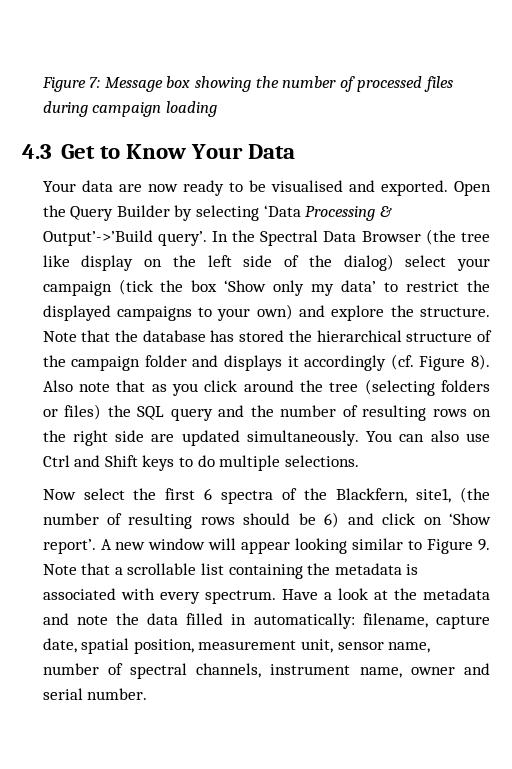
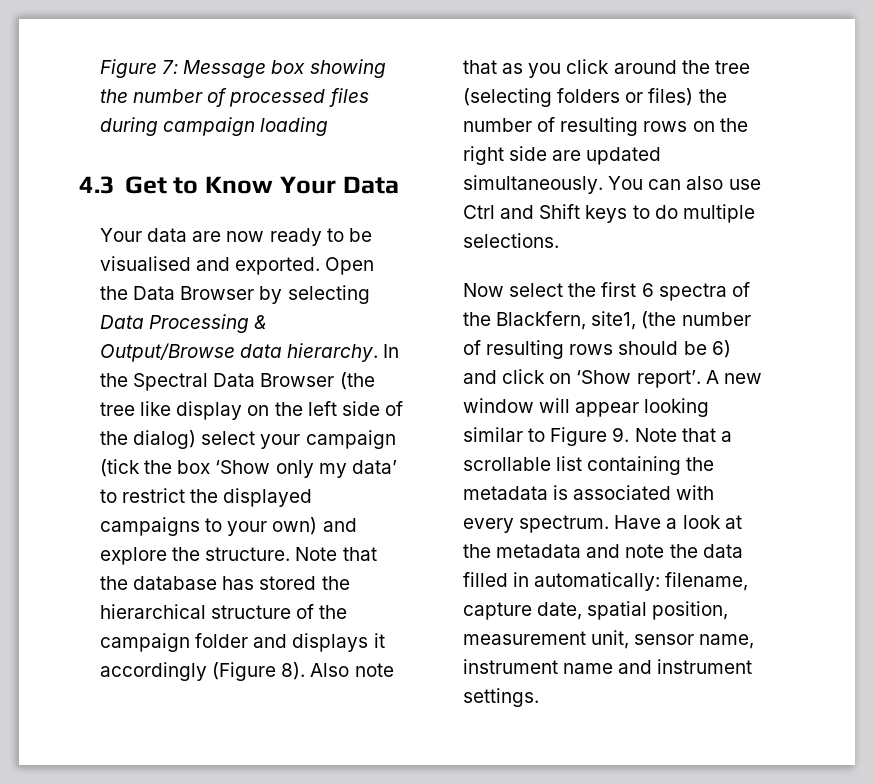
[70,205,170,221] Query Builder -> [133,286,255,300] Data Browser
[263,205,301,217] ‘Data -> [100,315,145,329] Data
[42,230,207,246] Output’->’Build query’. -> [100,343,379,362] Output/Browse data hierarchy.
[390,354,466,371] (cf. Figure -> [212,662,277,681] (Figure
[137,405,274,421] SQL query and the -> (727, 96) none
[42,663,490,679] [42,688,148,700] number of spectral channels, instrument name, owner and serial number. -> [463,659,753,674] [463,688,540,707] instrument name and instrument settings.

